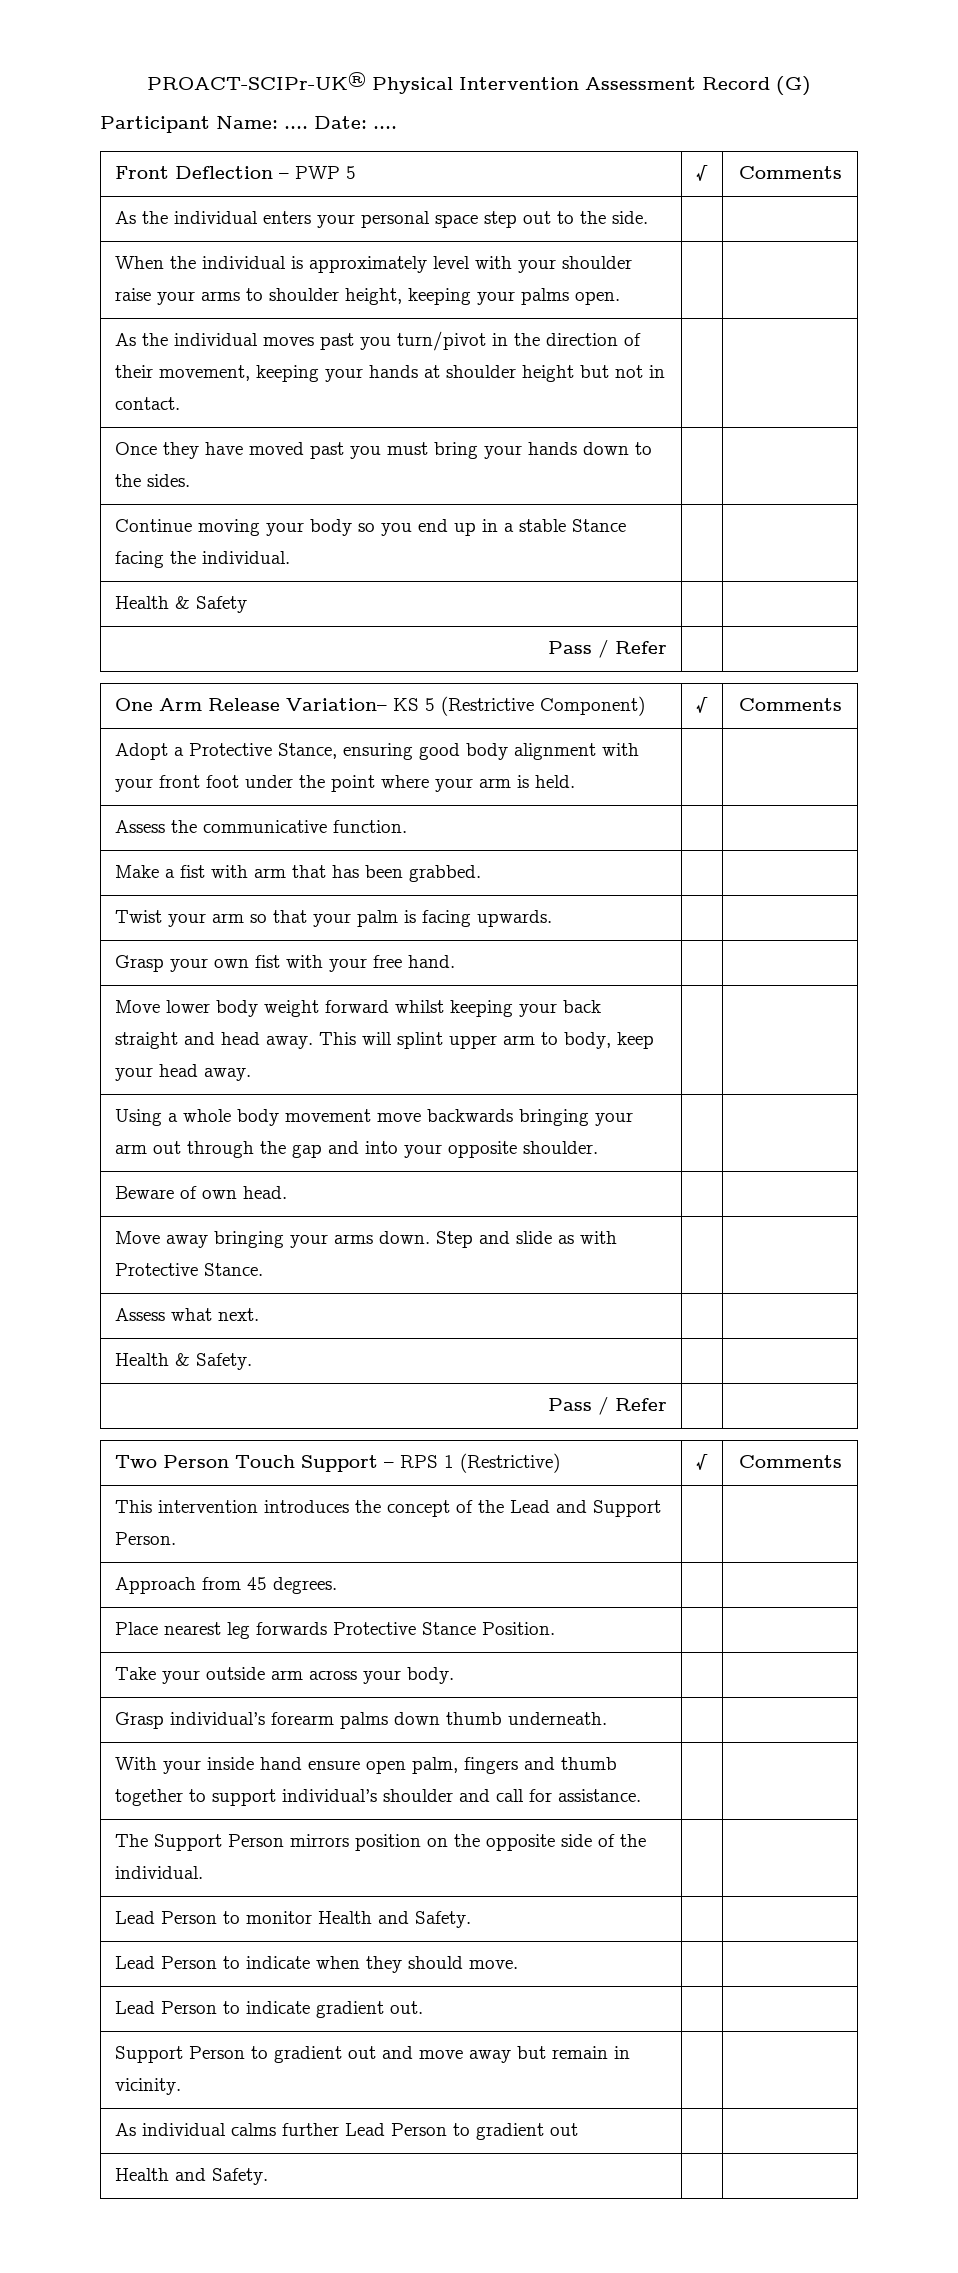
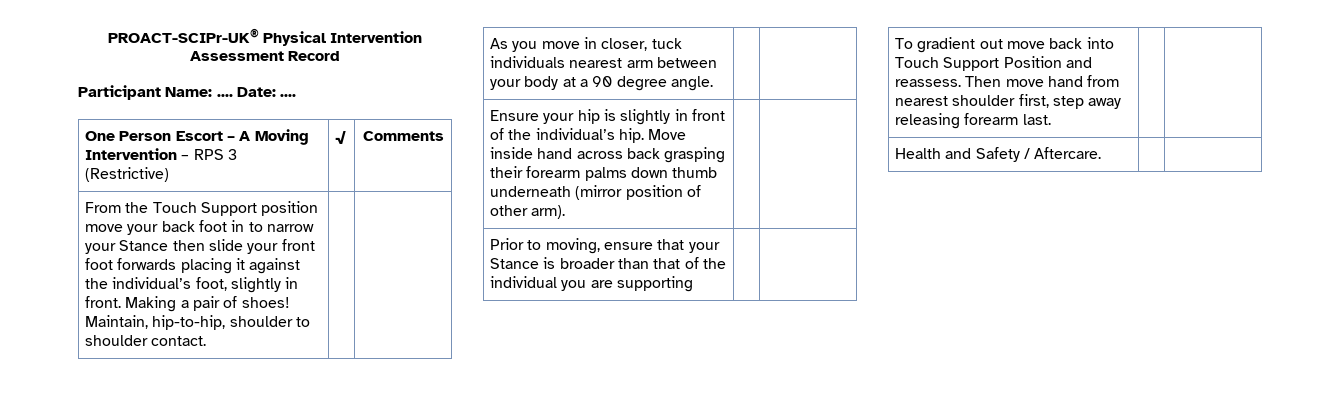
[776,76,811,96] (G) -> (341, 56) none
[115,166,357,179] [696,165,709,181] [738,166,842,179] [115,211,649,228] [115,256,633,273] [115,288,621,305] [115,331,642,351] [115,365,666,382] [115,397,181,410] [115,442,653,459] [115,474,191,487] [115,519,627,536] [115,551,291,568] [115,596,248,613] [547,639,667,658] [115,696,646,716] [696,697,709,713] [738,698,842,711] [115,743,640,760] [115,775,576,792] [115,820,408,833] [115,865,482,882] [115,910,553,927] [115,955,456,972] [115,1000,602,1017] [115,1032,655,1049] [115,1064,252,1081] [115,1109,634,1126] [115,1141,599,1158] [115,1186,288,1199] [115,1231,618,1248] [115,1263,264,1276] [115,1308,260,1321] [115,1353,253,1370] [547,1396,667,1415] [115,1455,379,1472] Front Deflection – PWP 5 | √ | Comments // As the individual enters your personal space step out to the side. | | // When the individual is approximately level with your shoulder raise your arms to shoulder height, keeping your palms open. | | // As the individual moves past you turn/pivot in the direction of their movement, keeping your hands at shoulder height but not in contact. | | // Once they have moved past you must bring your hands down to the sides. | | // Continue moving your body so you end up in a stable Stance facing the individual. | | // Health & Safety | | // Pass / Refer | | // One Arm Release Variation– KS 5 (Restrictive Component) | √ | Comments // Adopt a Protective Stance, ensuring good body alignment with your front foot under the point where your arm is held. | | // Assess the communicative function. | | // Make a fist with arm that has been grabbed. | | // Twist your arm so that your palm is facing upwards. | | // Grasp your own fist with your free hand. | | // Move lower body weight forward whilst keeping your back straight and head away. This will splint upper arm to body, keep your head away. | | // Using a whole body movement move backwards bringing your arm out through the gap and into your opposite shoulder. | | // Beware of own head. | | // Move away bringing your arms down. Step and slide as with Protective Stance. | | // Assess what next. | | // Health & Safety. | | // Pass / Refer | | // Two Person Touch Support -> [85,129,309,145] [85,148,178,160] One Person Escort – A Moving Intervention
[444,1455,455,1468] 1 -> [228,149,238,160] 3
[115,1500,662,1517] [115,1532,177,1545] [115,1577,338,1594] [115,1622,556,1639] [115,1667,455,1684] [115,1712,608,1729] [115,1757,618,1774] [115,1789,642,1806] [115,1834,647,1851] [115,1866,204,1879] [115,1911,472,1928] [115,1956,519,1973] [115,2001,424,2018] [115,2046,631,2063] [115,2078,182,2095] [115,2123,579,2140] [115,2168,269,2185] This intervention introduces the concept of the Lead and Support Person. | | // Approach from 45 degrees. | | // Place nearest leg forwards Protective Stance Position. | | // Take your outside arm across your body. | | // Grasp individual’s forearm palms down thumb underneath. | | // With your inside hand ensure open palm, fingers and thumb together to support individual’s shoulder and call for assistance. | | // The Support Person mirrors position on the opposite side of the individual. | | // Lead Person to monitor Health and Safety. | | // Lead Person to indicate when they should move. | | // Lead Person to indicate gradient out. | | // Support Person to gradient out and move away but remain in vicinity. | | // As individual calms further Lead Person to gradient out | | // Health and Safety. -> [85,201,319,216] [85,220,314,235] [85,239,315,254] [85,258,301,274] [85,277,299,293] [85,296,290,312] [85,315,311,330] [85,335,207,346] [490,37,682,52] [490,56,718,68] [490,76,713,91] [490,109,725,125] [490,128,687,143] [490,147,726,163] [490,166,718,181] [490,185,702,200] [490,205,566,219] [490,238,720,254] [490,257,726,269] [490,276,694,292] [895,37,1114,53] [895,56,1093,71] [895,75,1120,87] [895,94,1122,109] [895,113,1051,129] [895,147,1102,162] From the Touch Support position move your back foot in to narrow your Stance then slide your front foot forwards placing it against the individual’s foot, slightly in front. Making a pair of shoes! Maintain, hip-to-hip, shoulder to shoulder contact. | | // As you move in closer, tuck individuals nearest arm between your body at a 90 degree angle. | | // Ensure your hip is slightly in front of the individual’s hip. Move inside hand across back grasping their forearm palms down thumb underneath (mirror position of other arm). | | // Prior to moving, ensure that your Stance is broader than that of the individual you are supporting | | // To gradient out move back into Touch Support Position and reassess. Then move hand from nearest shoulder first, step away releasing forearm last. | | // Health and Safety / Aftercare.

